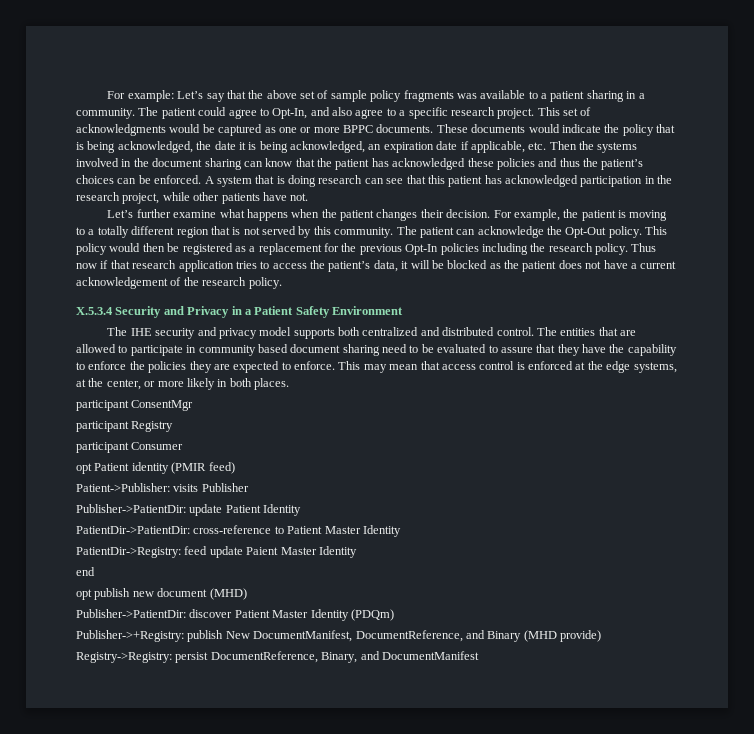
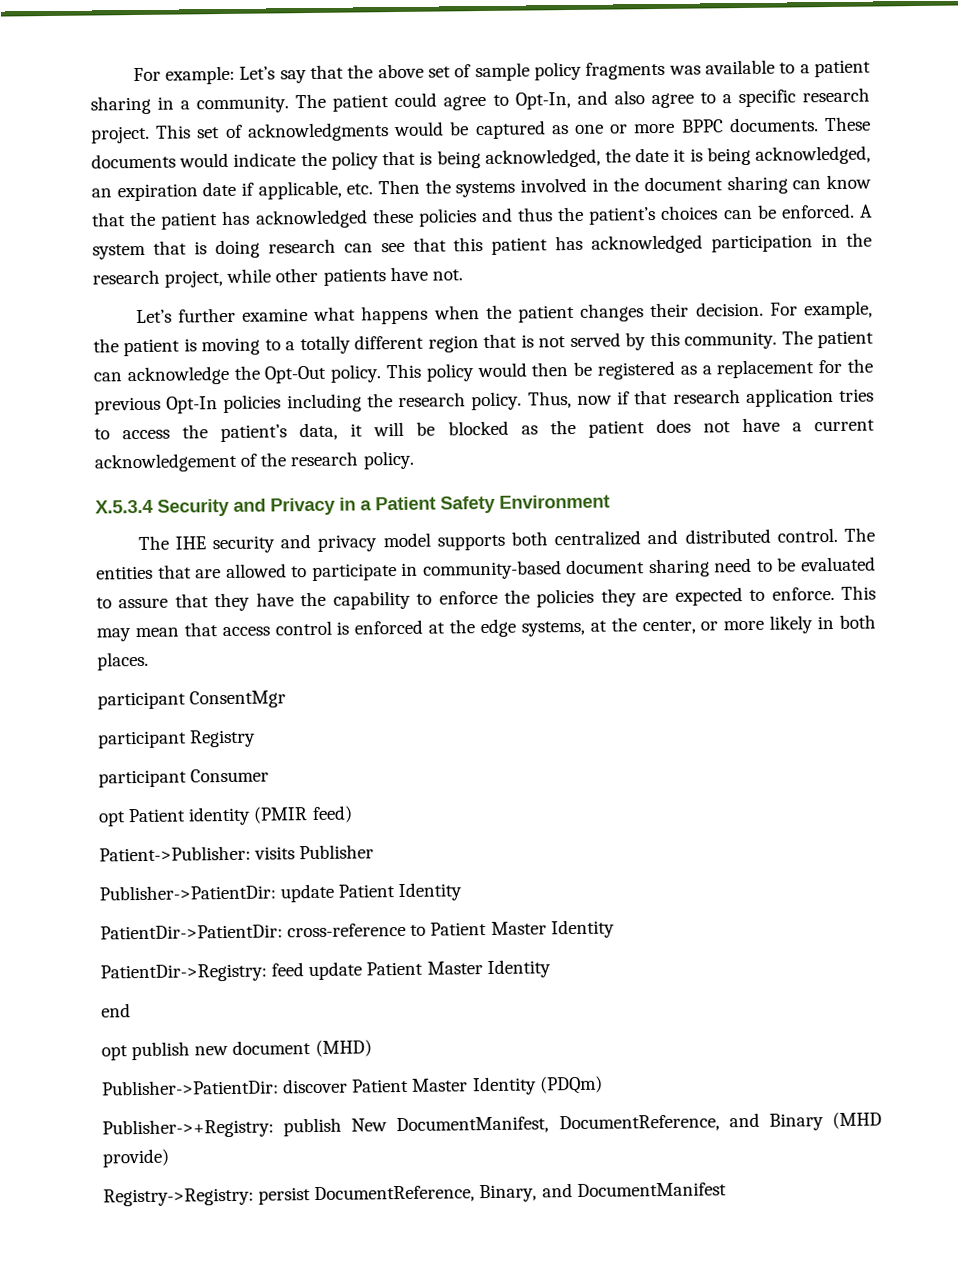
[631,243,657,252] Thus -> [527,391,572,409] Thus,
[198,344,288,356] community based -> [422,560,562,580] community-based
[246,547,279,555] Paient -> [366,961,424,976] Patient

